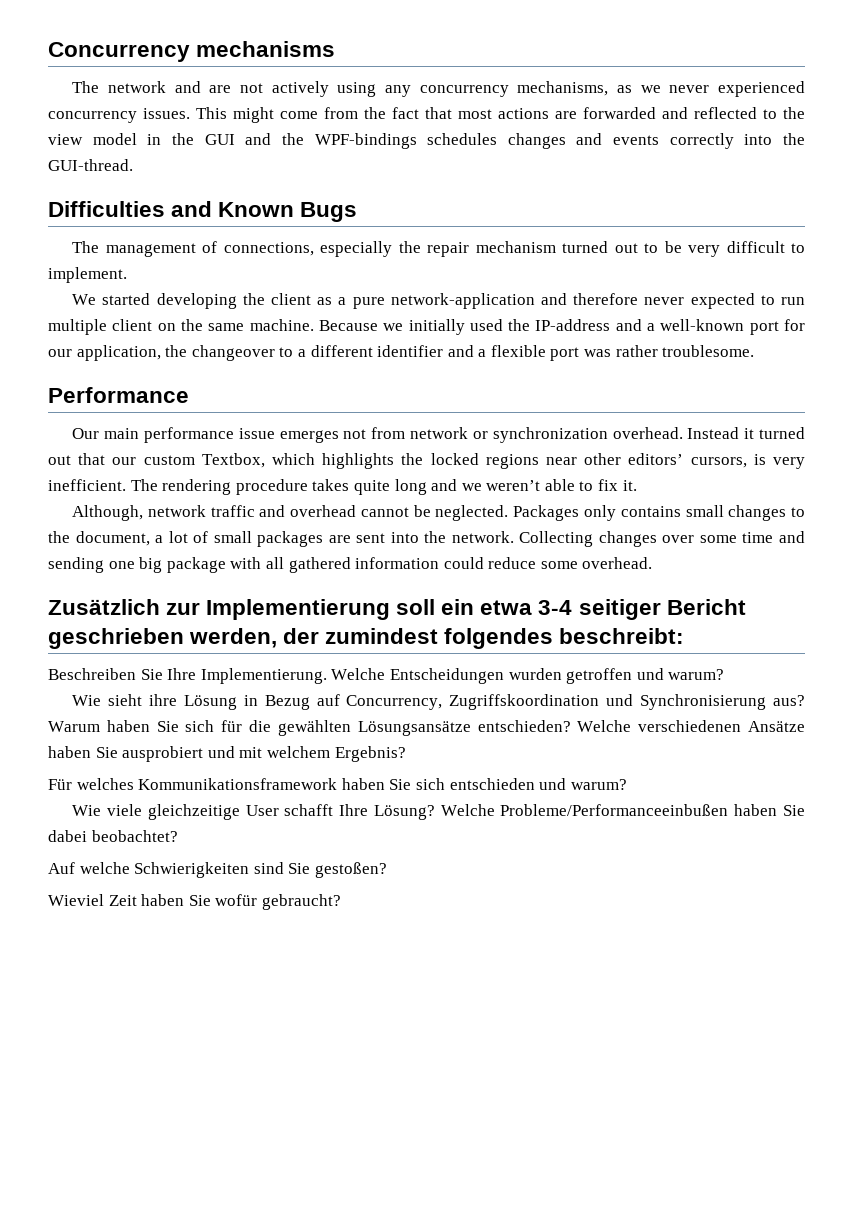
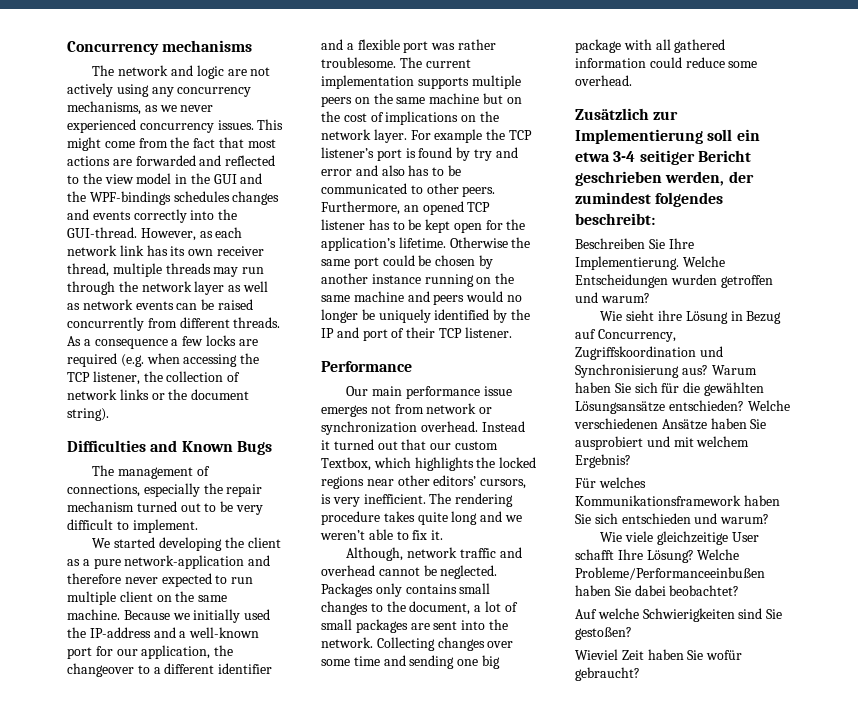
(201, 87) none -> [196,65,224,79] logic
(133, 165) none -> [140,227,243,241] [67,245,264,256] [67,263,265,277] [67,281,268,295] [67,299,253,310] [67,317,281,331] [67,335,258,349] [67,353,260,367] [67,371,241,385] [67,389,250,400] [67,408,109,421] However, as each network link has its own receiver thread, multiple threads may run through the network layer as well as network events can be raised concurrently from different threads. As a consequence a few locks are required (e.g. when accessing the TCP listener, the collection of network links or the document string).
(755, 351) none -> [399,57,471,68] [321,75,521,89] [321,93,522,107] [321,111,499,125] [321,129,532,143] [321,147,518,161] [321,165,461,176] [321,183,496,197] [321,201,491,215] [321,219,526,233] [321,237,531,251] [321,255,493,269] [321,273,515,287] [321,291,522,305] [321,309,530,323] [321,327,512,341] The current implementation supports multiple peers on the same machine but on the cost of implications on the network layer. For example the TCP listener’s port is found by try and error and also has to be communicated to other peers. Furthermore, an opened TCP listener has to be kept open for the application’s lifetime. Otherwise the same port could be chosen by another instance running on the same machine and peers would no longer be uniquely identified by the IP and port of their TCP listener.

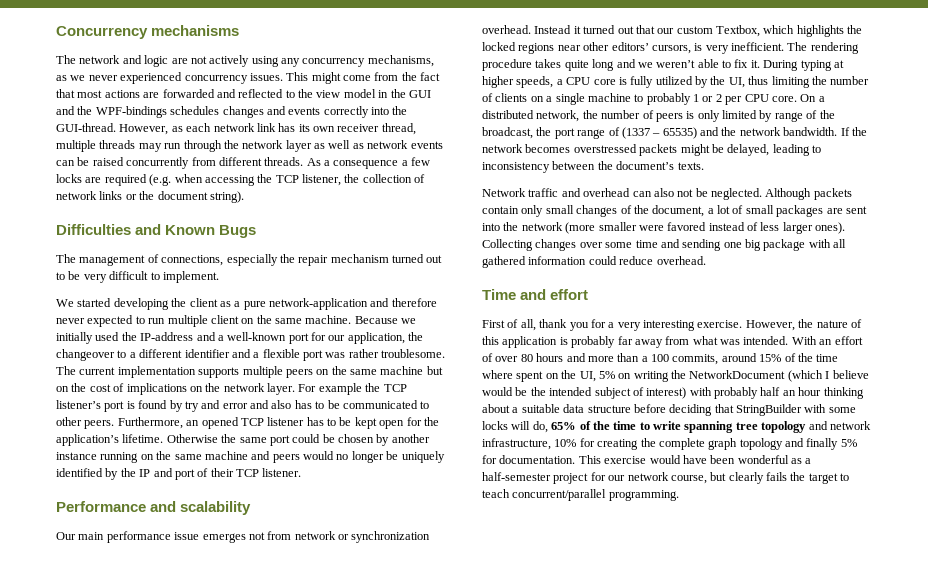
(412, 366) none -> [150,501,252,515] and scalability
[346,547,522,561] [321,565,498,579] [321,583,457,597] // Although, network traffic and overhead cannot be neglected. Packages only contains -> [763,60,844,71] [482,76,870,88] [482,93,825,105] [482,110,835,122] [482,127,867,139] [482,144,821,156] [482,161,704,173] [482,188,852,200] [482,205,544,217] During typing at higher speeds, a CPU core is fully utilized by the UI, thus limiting the number of clients on a single machine to probably 1 or 2 per CPU core. On a distributed network, the number of peers is only limited by range of the broadcast, the port range of (1337 – 65535) and the network bandwidth. If the network becomes overstressed packets might be delayed, leading to inconsistency between the document’s texts. // Network traffic and overhead can also not be neglected. Although packets contain only
[370,603,383,612] to -> [620,205,632,214] of
[321,637,373,648] network. -> [521,222,846,234] network (more smaller were favored instead of less larger ones).
[728,61,758,68] some -> (654, 260) none
[575,108,679,120] [575,129,760,144] [575,150,751,165] [575,171,754,186] [575,192,724,207] [575,213,655,225] [575,238,694,249] [575,256,725,270] [575,274,773,288] [575,292,650,303] [600,310,782,324] [575,329,676,342] [575,346,723,360] [575,364,757,378] [575,382,764,396] [575,400,790,414] [574,418,767,430] [575,436,750,450] [575,454,631,468] [575,477,646,488] [575,495,780,506] [575,513,770,524] [600,531,759,545] [575,549,740,563] [575,567,765,580] [575,585,740,596] [575,608,783,622] [575,627,632,640] [575,649,743,660] [575,667,640,681] Zusätzlich zur Implementierung soll ein etwa 3-4 seitiger Bericht geschrieben werden, der zumindest folgendes beschreibt: // Beschreiben Sie Ihre Implementierung. Welche Entscheidungen wurden getroffen und warum? // Wie sieht ihre Lösung in Bezug auf Concurrency, Zugriffskoordination und Synchronisierung aus? Warum haben Sie sich für die gewählten Lösungsansätze entschieden? Welche verschiedenen Ansätze haben Sie ausprobiert und mit welchem Ergebnis? // Für welches Kommunikationsframework haben Sie sich entschieden und warum? // Wie viele gleichzeitige User schafft Ihre Lösung? Welche Probleme/Performanceeinbußen haben Sie dabei beobachtet? // Auf welche Schwierigkeiten sind Sie gestoßen? // Wieviel Zeit haben Sie wofür gebraucht? -> [482,289,589,300] [482,319,862,331] [482,336,863,348] [482,353,839,365] [482,370,869,382] [482,387,864,399] [482,404,856,416] [482,421,871,433] [482,438,857,450] [482,455,812,464] [482,472,850,484] [482,489,679,501] Time and effort // First of all, thank you for a very interesting exercise. However, the nature of this application is probably far away from what was intended. With an effort of over 80 hours and more than a 100 commits, around 15% of the time where spent on the UI, 5% on writing the NetworkDocument (which I believe would be the intended subject of interest) with probably half an hour thinking about a suitable data structure before deciding that StringBuilder with some locks will do, 65% of the time to write spanning tree topology and network infrastructure, 10% for creating the complete graph topology and finally 5% for documentation. This exercise would have been wonderful as a half-semester project for our network course, but clearly fails the target to teach concurrent/parallel programming.

